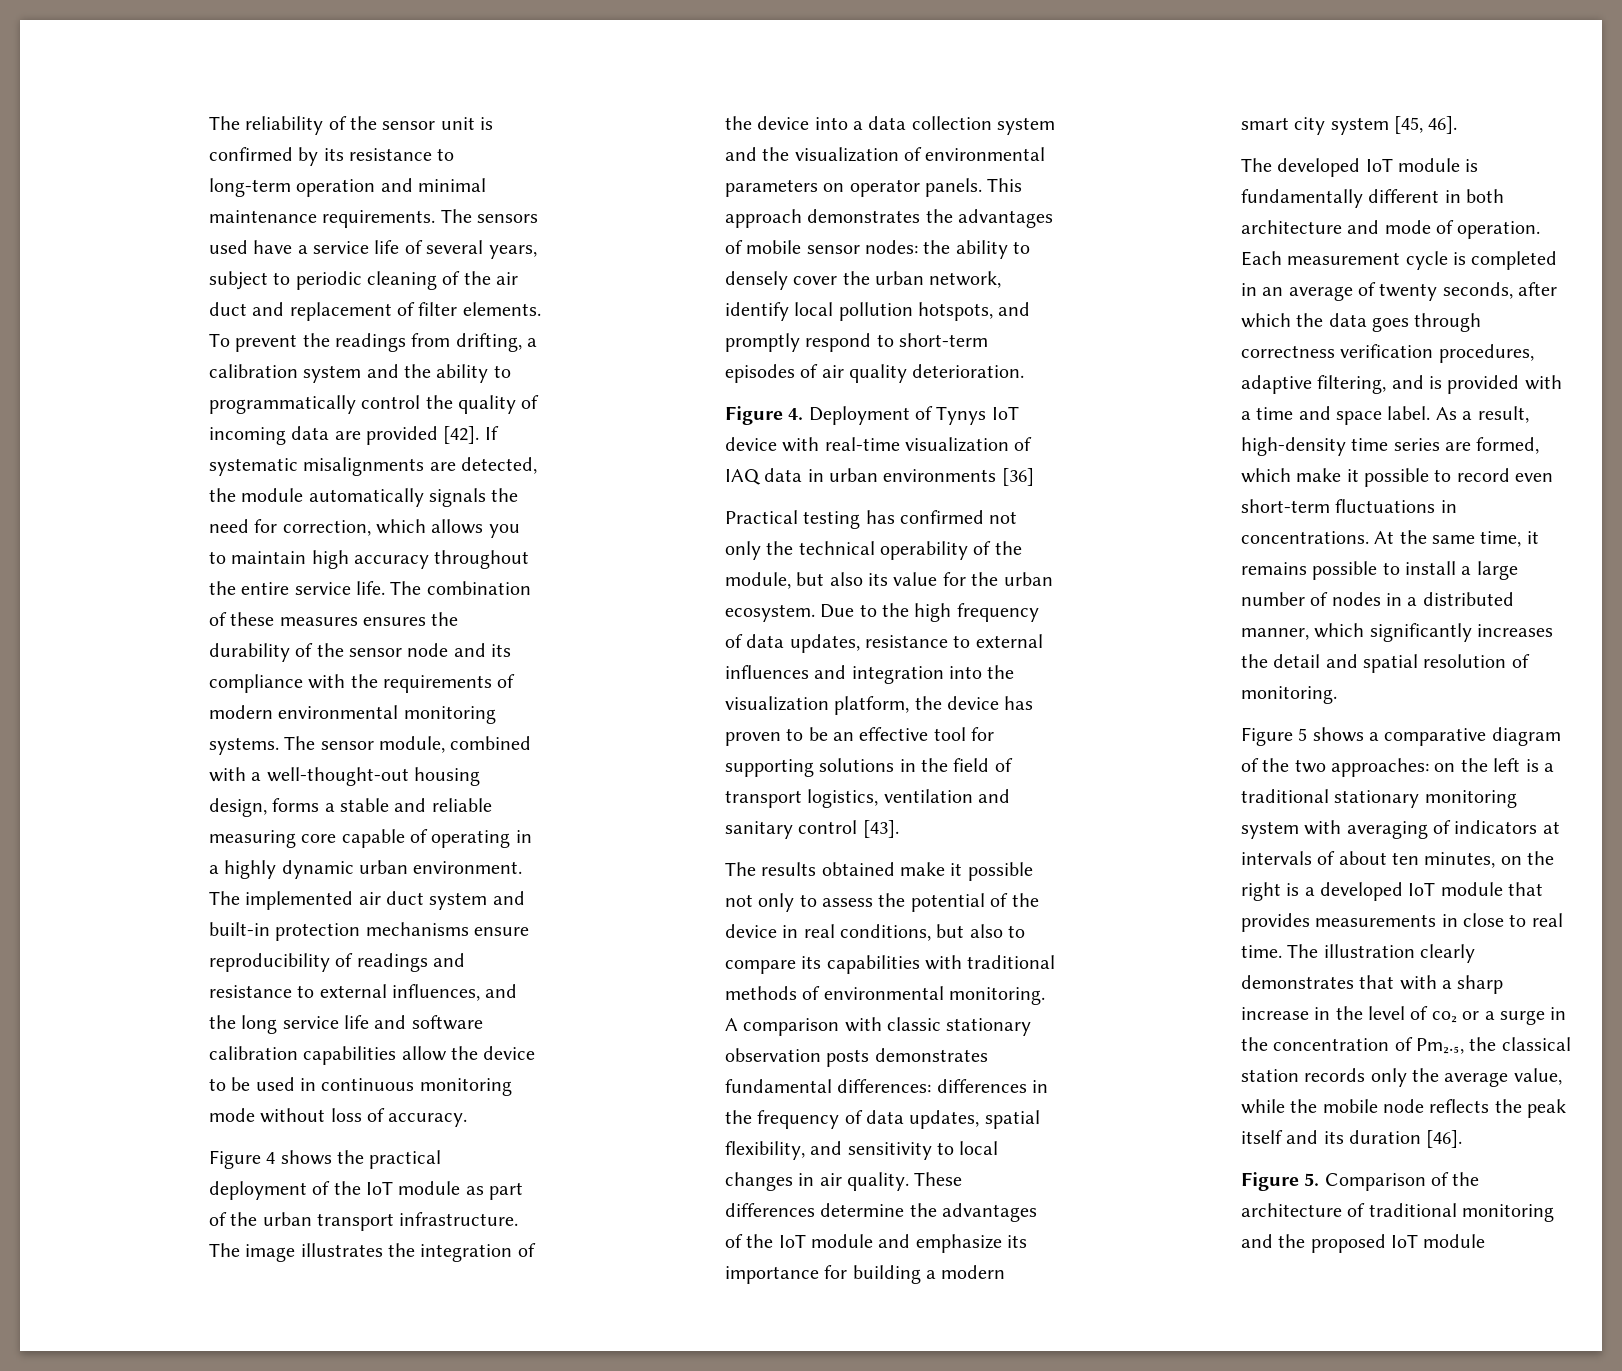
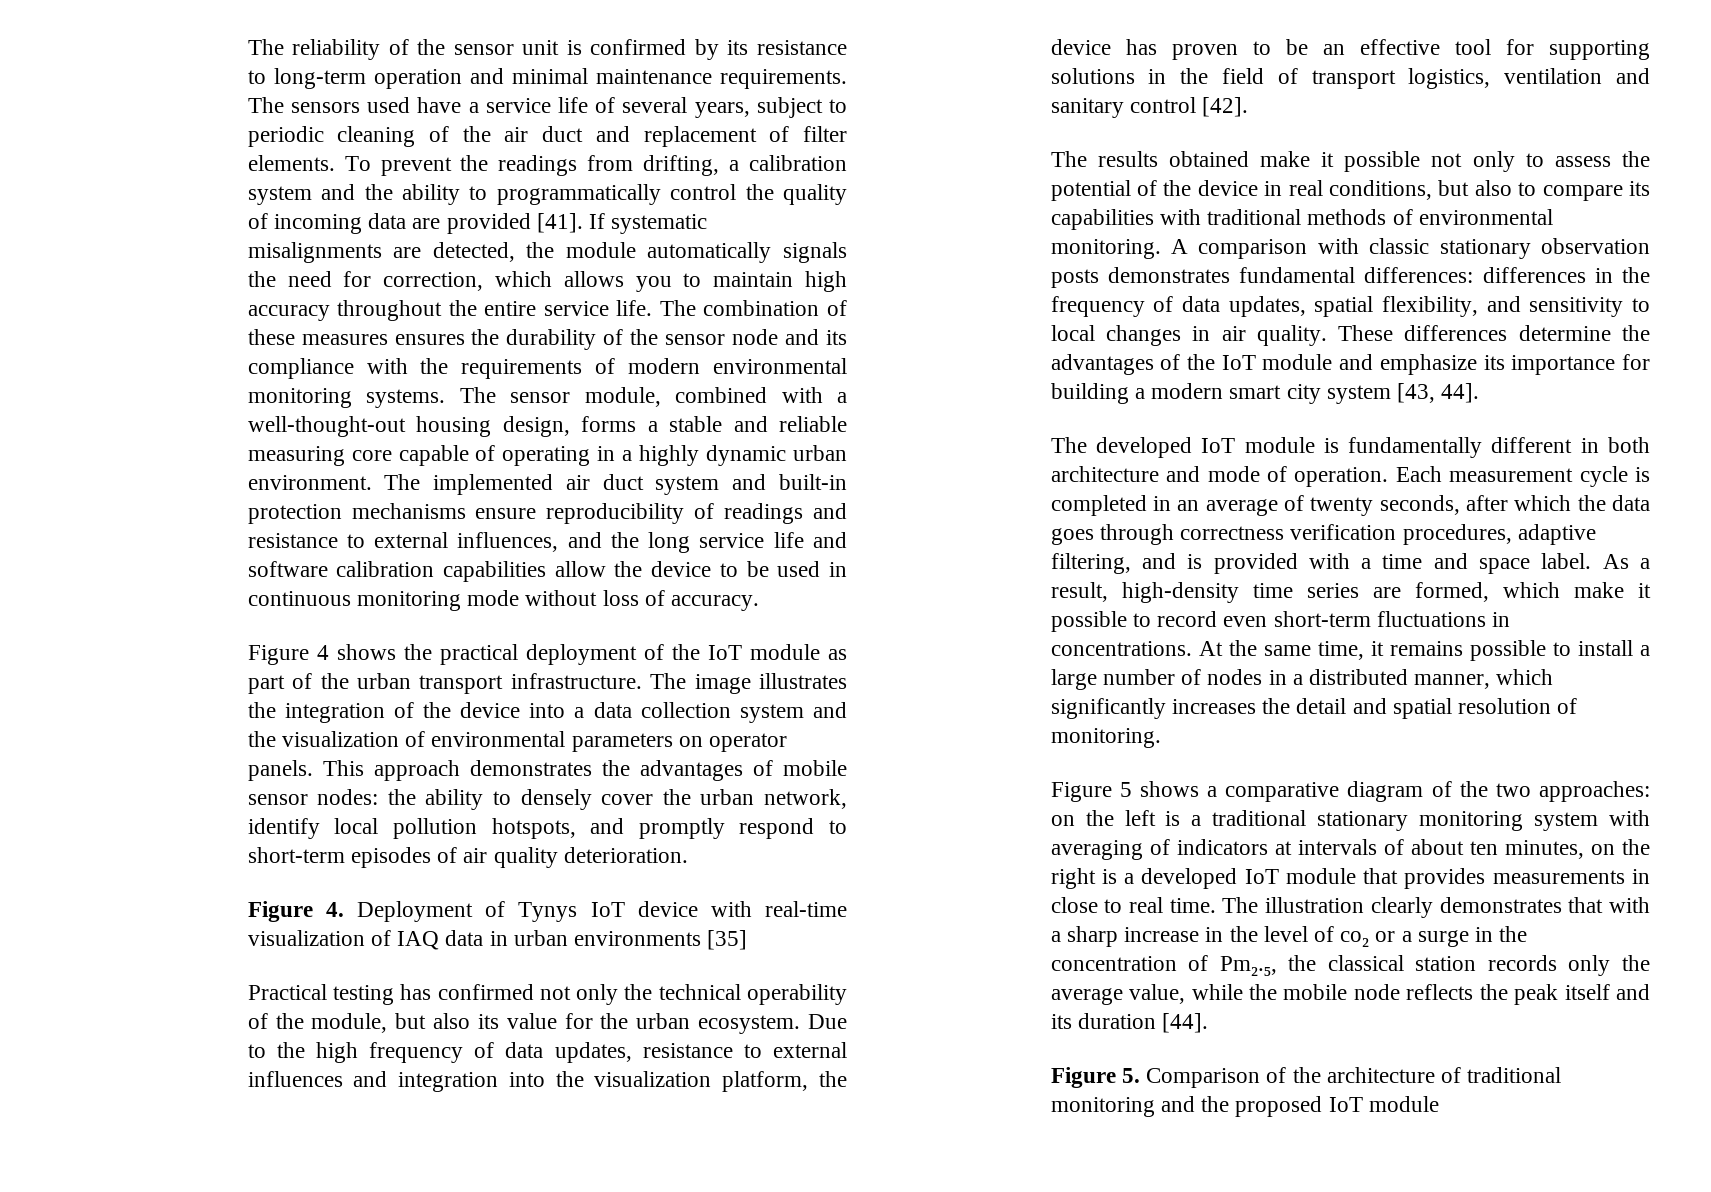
[443,426,480,444] [42]. -> [536,213,583,233] [41].
[1001,468,1034,486] [36] -> [707,930,748,950] [35]
[862,820,899,838] [43]. -> [1202,97,1249,117] [42].
[1393,116,1458,134] [45, 46]. -> [1396,383,1480,403] [43, 44].
[1426,1130,1463,1148] [46]. -> [1162,1013,1209,1033] [44].

